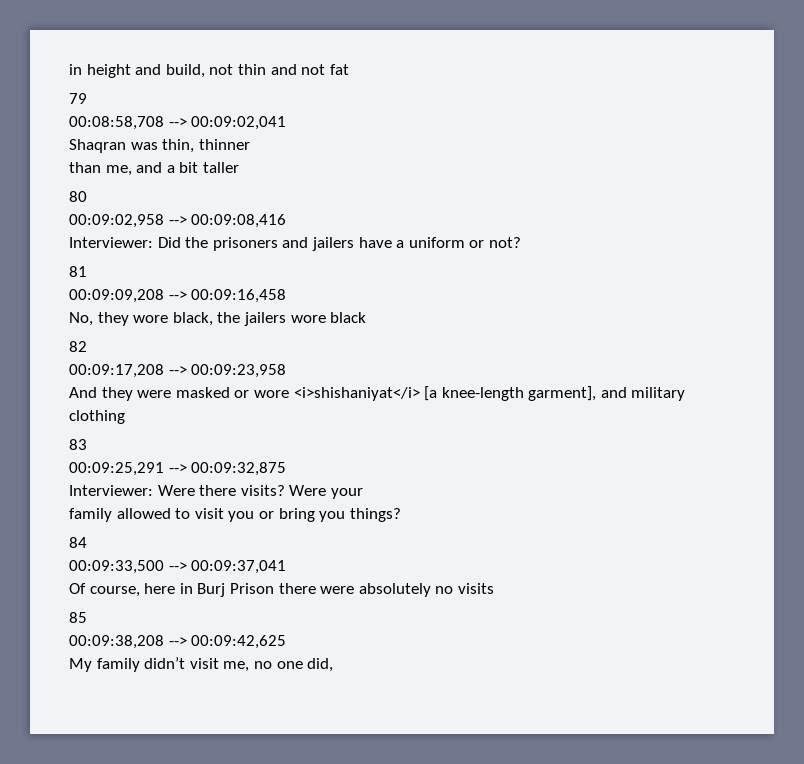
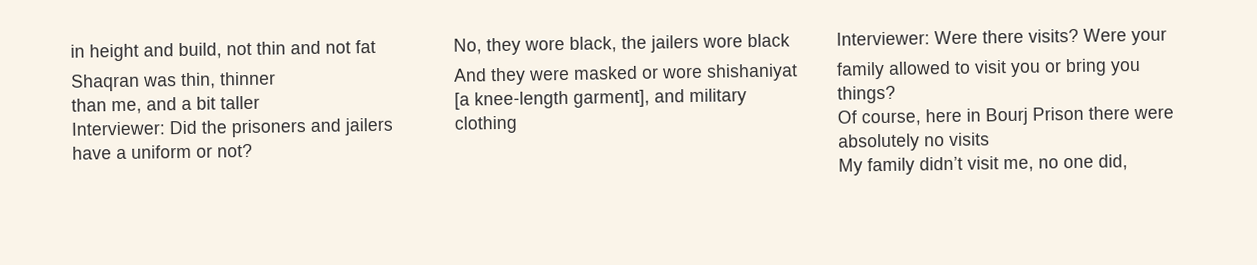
[69,93,87,104] [69,116,287,130] // 79 // 00:08:58,708 --> 00:09:02,041 -> (376, 46) none
[69,191,87,202] [69,214,287,228] // 80 // 00:09:02,958 --> 00:09:08,416 -> (260, 102) none
[69,266,87,277] [69,289,287,303] // 81 // 00:09:09,208 --> 00:09:16,458 -> (253, 150) none
[69,341,87,352] [69,364,287,378] // 82 // 00:09:17,208 --> 00:09:23,958 -> (790, 40) none
[293,387,420,401] <i>shishaniyat</i> -> [706,63,798,82] shishaniyat
[69,439,87,450] [69,462,287,476] // 83 // 00:09:25,291 --> 00:09:32,875 -> (517, 124) none
[69,537,87,548] [69,560,287,574] // 84 // 00:09:33,500 --> 00:09:37,041 -> (896, 94) none
[197,583,226,597] Burj -> [985,107,1028,126] Bourj
[69,612,87,623] [69,635,287,649] // 85 // 00:09:38,208 --> 00:09:42,625 -> (990, 139) none

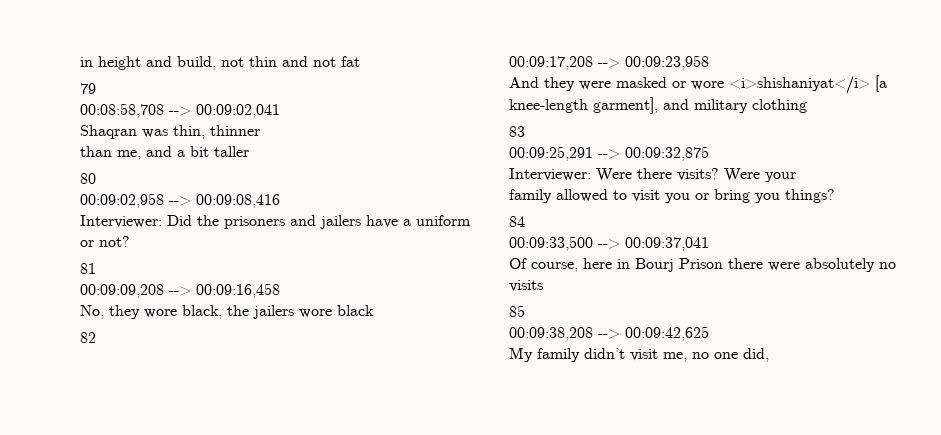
(376, 46) none -> [80,83,96,94] [80,103,280,118] // 79 // 00:08:58,708 --> 00:09:02,041
(260, 102) none -> [80,173,96,184] [80,193,280,208] // 80 // 00:09:02,958 --> 00:09:08,416
(253, 150) none -> [80,263,96,274] [80,283,280,298] // 81 // 00:09:09,208 --> 00:09:16,458
(790, 40) none -> [80,332,96,343] [509,55,709,70] // 82 // 00:09:17,208 --> 00:09:23,958
[706,63,798,82] shishaniyat -> [729,76,870,94] <i>shishaniyat</i>
(517, 124) none -> [509,126,525,137] [509,146,709,161] // 83 // 00:09:25,291 --> 00:09:32,875
(896, 94) none -> [509,216,525,227] [509,236,709,251] // 84 // 00:09:33,500 --> 00:09:37,041
(990, 139) none -> [509,305,525,317] [509,326,709,341] // 85 // 00:09:38,208 --> 00:09:42,625

